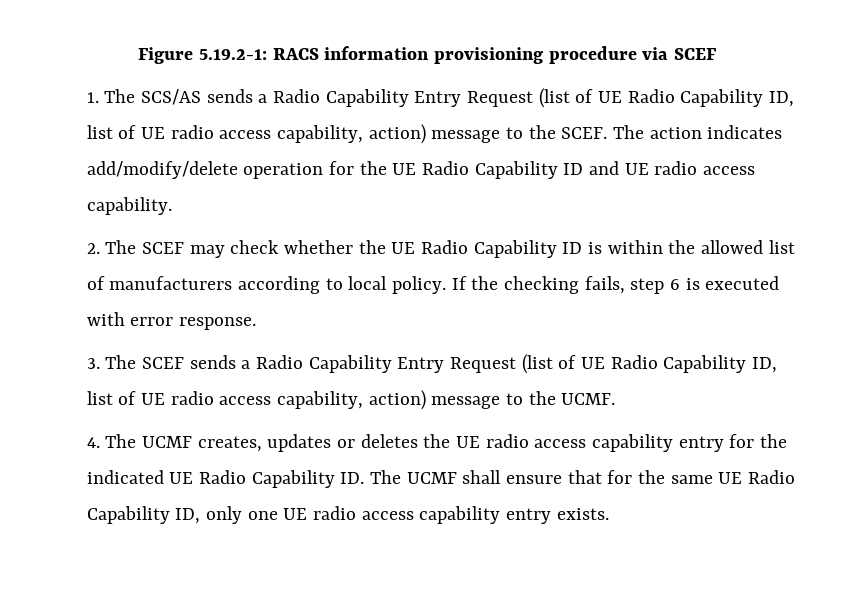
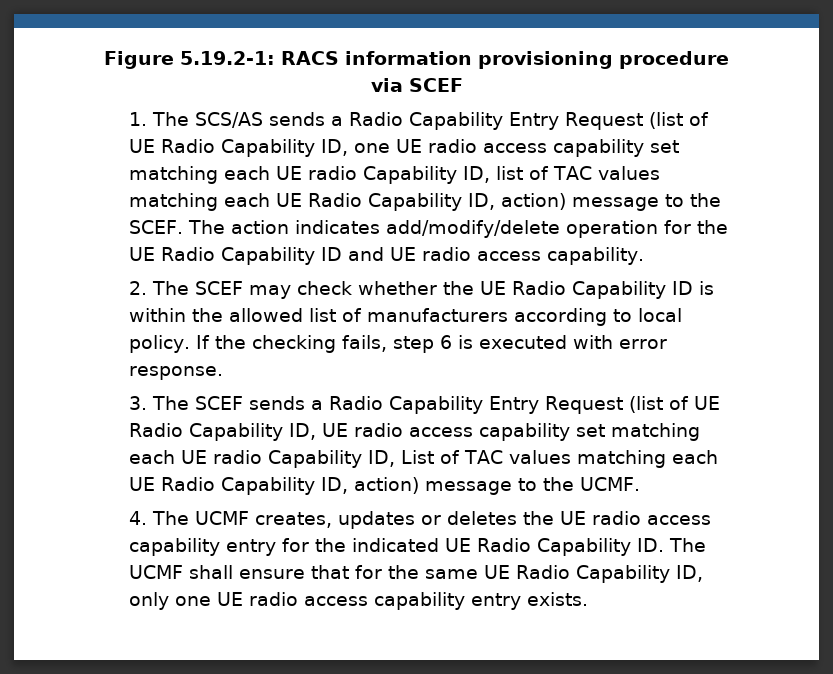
[86,125,363,143] list of UE radio access capability, -> [354,139,680,157] [129,166,661,184] [129,193,496,211] one UE radio access capability set matching each UE radio Capability ID, list of TAC values matching each UE Radio Capability ID,
[86,391,363,409] list of UE radio access capability, -> [322,423,701,441] [129,450,719,468] [129,477,349,495] UE radio access capability set matching each UE radio Capability ID, List of TAC values matching each UE Radio Capability ID,

